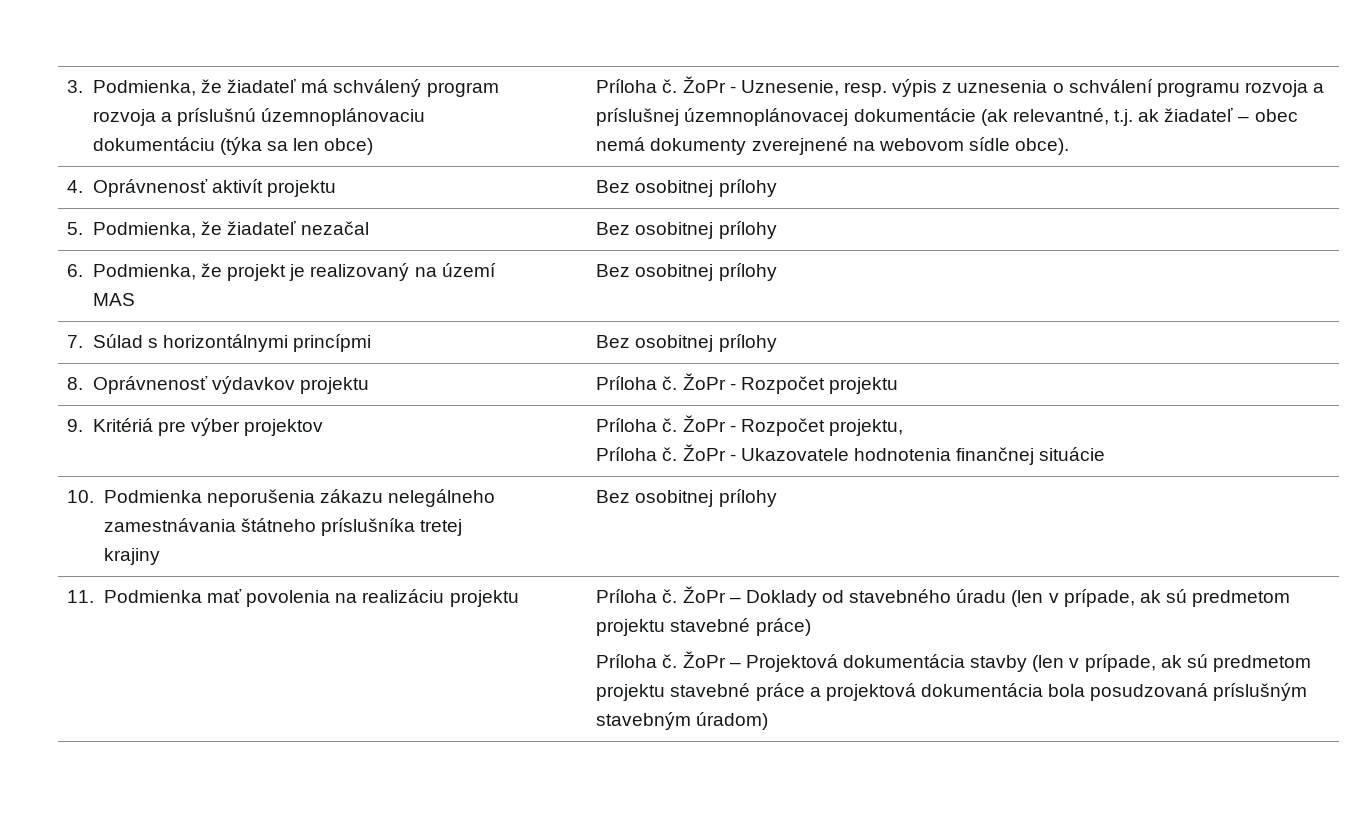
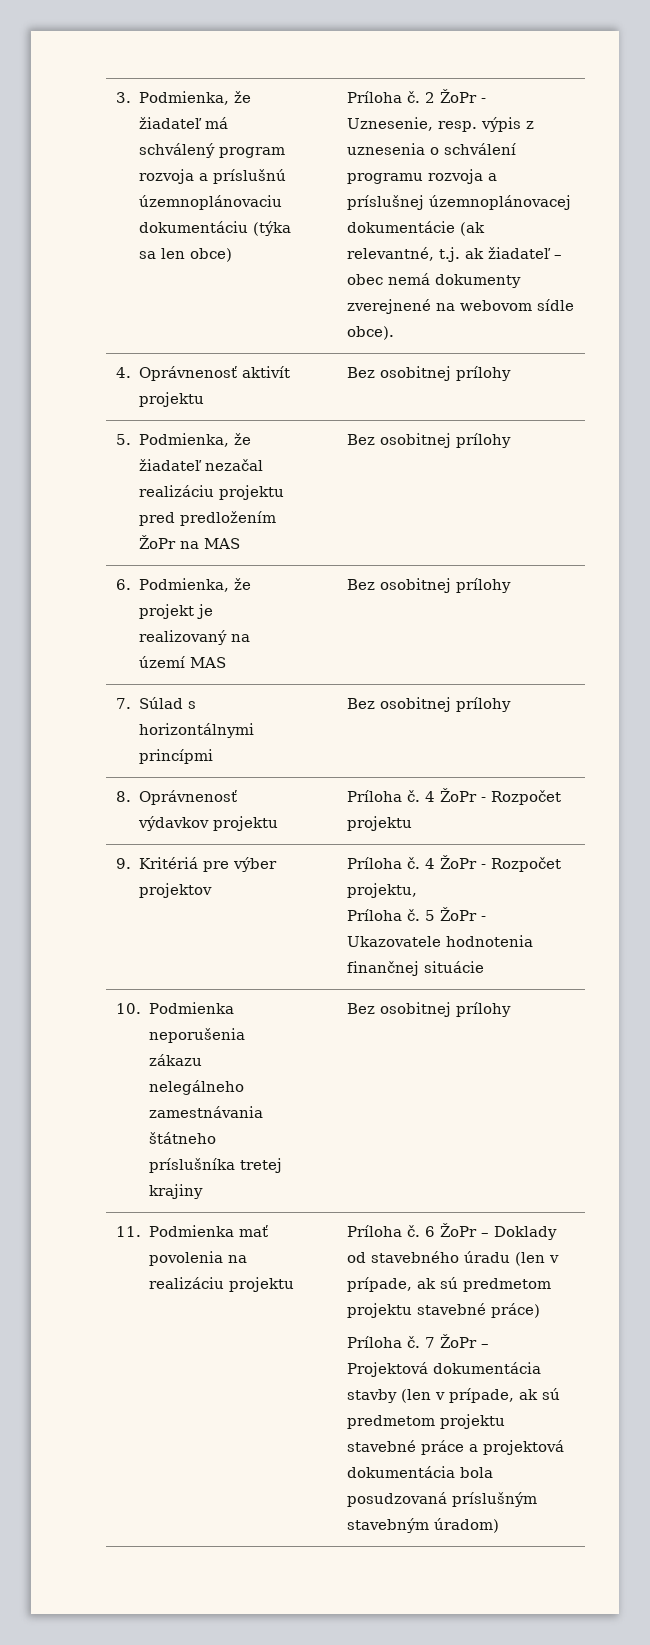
(678, 86) none -> [425,92,436,103] 2
(370, 228) none -> [138,485,284,500] [138,511,276,526] [138,535,240,549] realizáciu projektu pred predložením ŽoPr na MAS
(678, 383) none -> [425,791,436,802] 4
(678, 425) none -> [425,858,436,869] 4
(678, 454) none -> [425,910,436,921] 5
(678, 596) none -> [425,1226,436,1237] 6
(678, 661) none -> [425,1337,436,1348] 7

